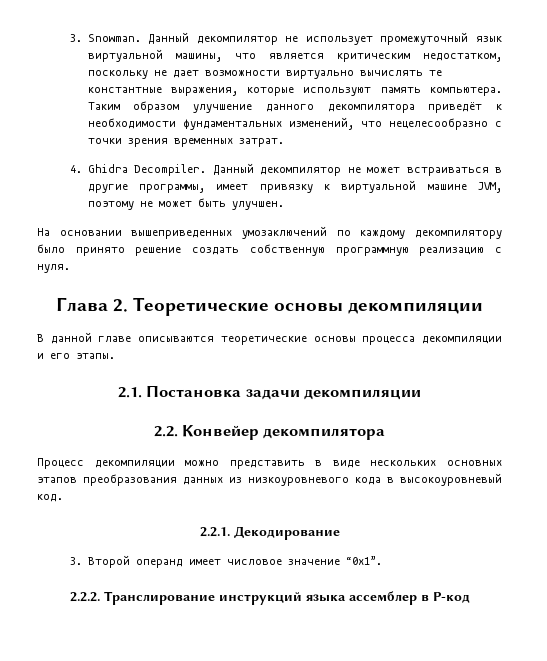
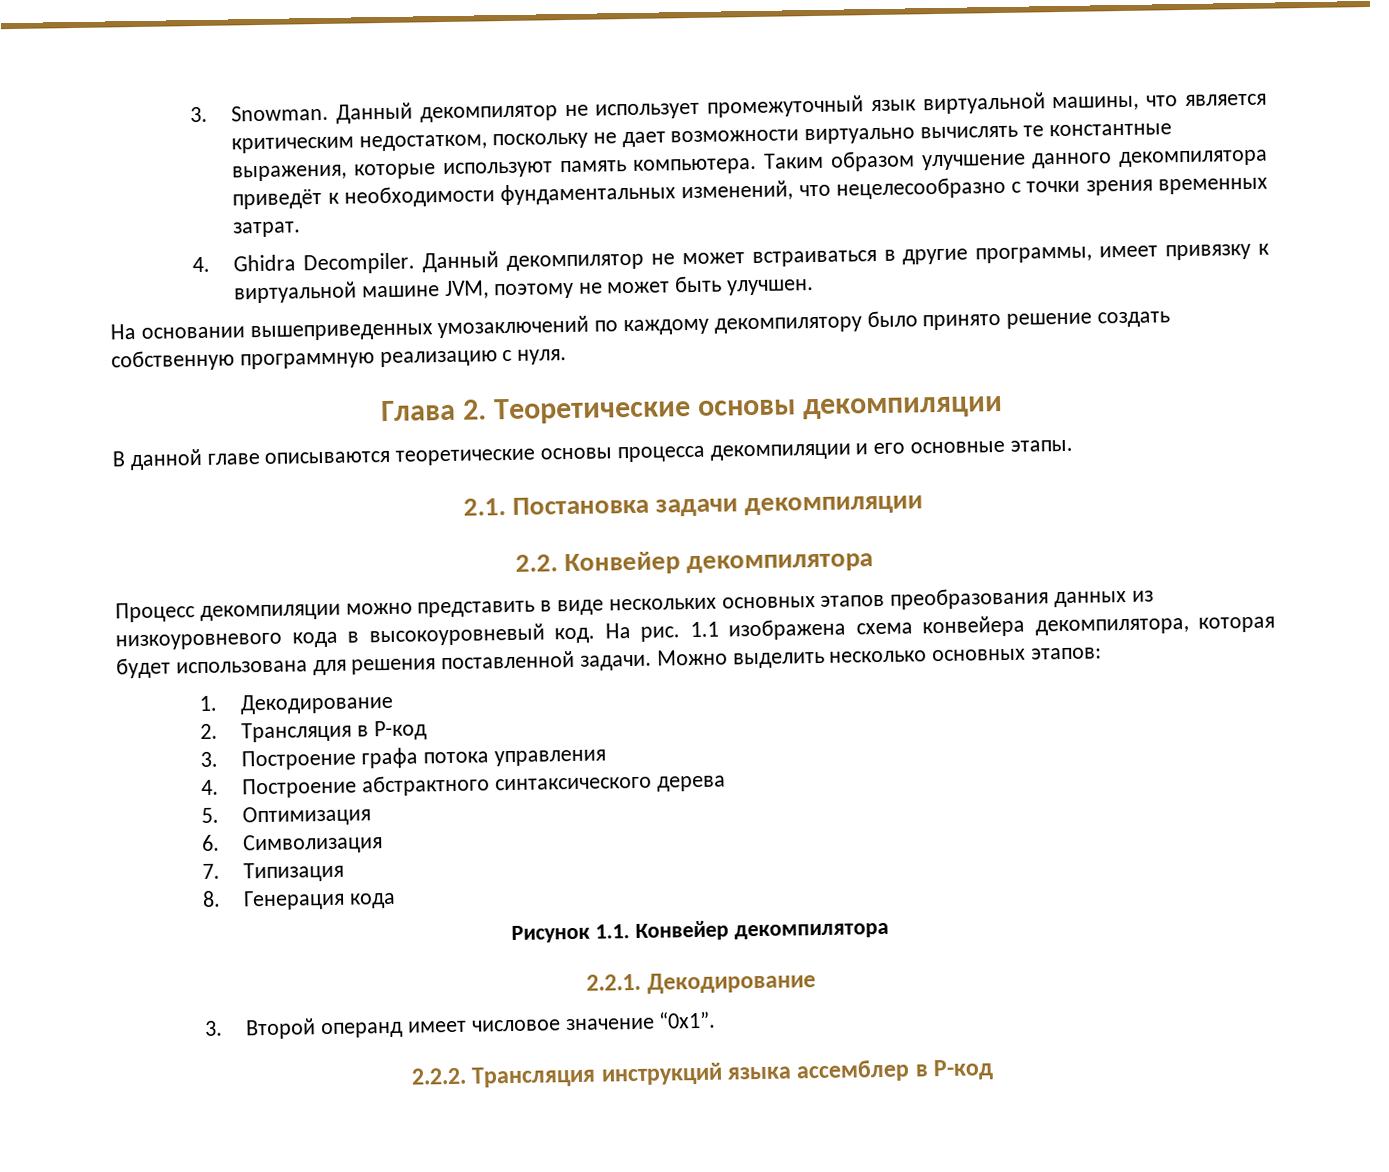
(70, 356) none -> [910,440,1006,454] основные
(63, 498) none -> [604,615,1275,642] [116,647,1103,679] [198,692,395,715] [199,720,428,743] [199,747,606,771] [200,774,726,799] [200,805,372,827] [200,833,384,855] [201,861,345,883] [201,889,397,911] [511,920,889,944] На рис. 1.1 изображена схема конвейера декомпилятора, которая будет использована для решения поставленной задачи. Можно выделить несколько основных этапов: // 1. Декодирование // 2. Трансляция в P-код // 3. Построение графа потока управления // 4. Построение абстрактного синтаксического дерева // 5. Оптимизация // 6. Символизация // 7. Типизация // 8. Генерация кода // Рисунок 1.1. Конвейер декомпилятора
[103,591,215,605] Транслирование -> [471,1065,597,1088] Трансляция

